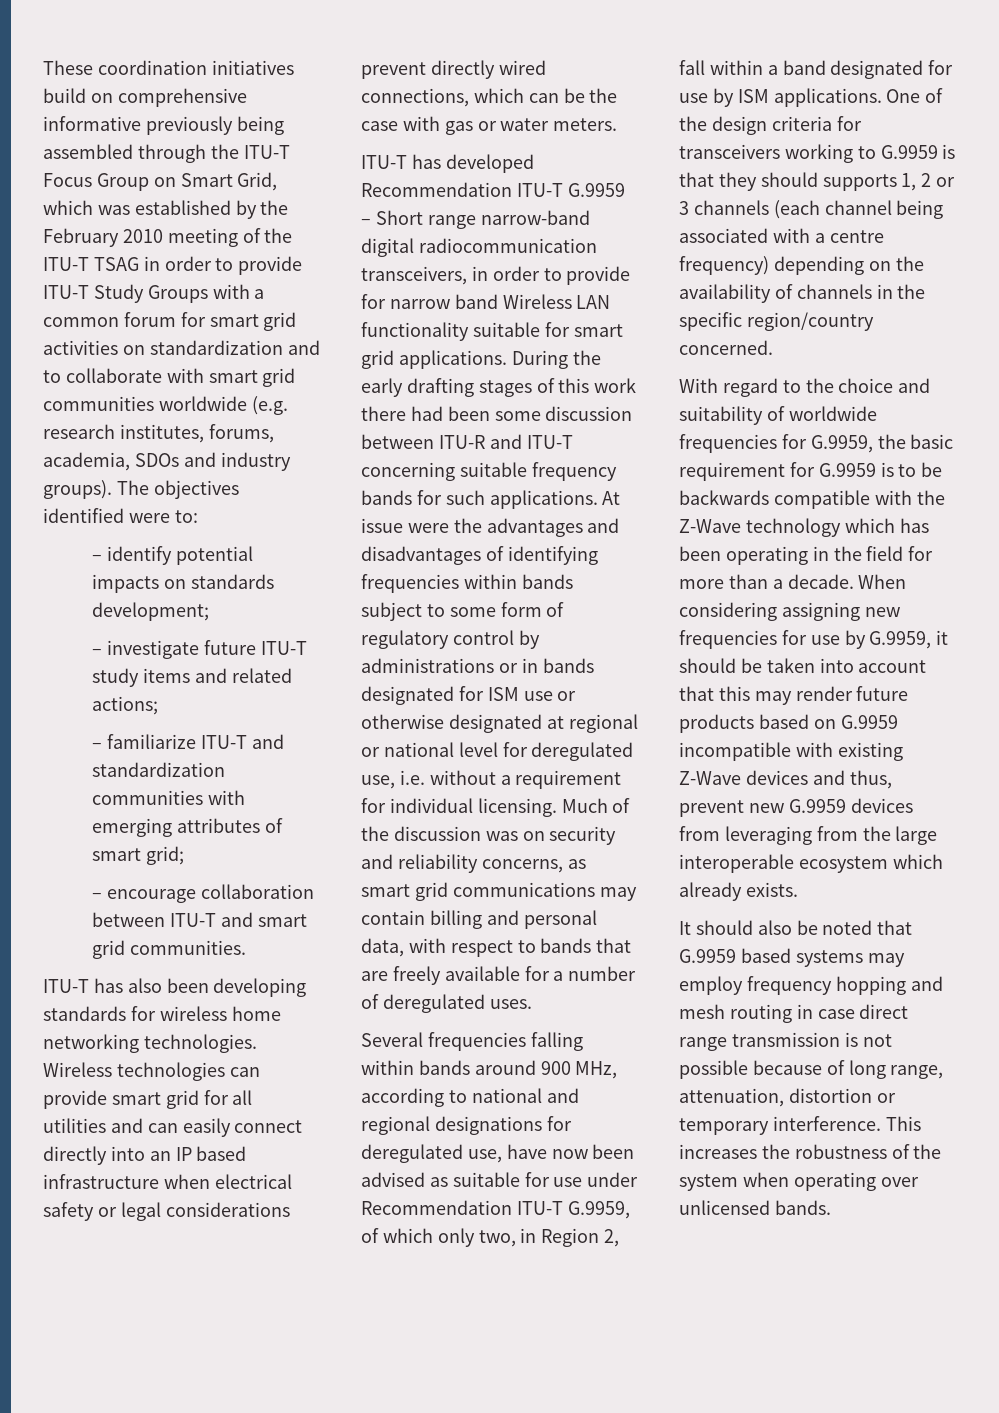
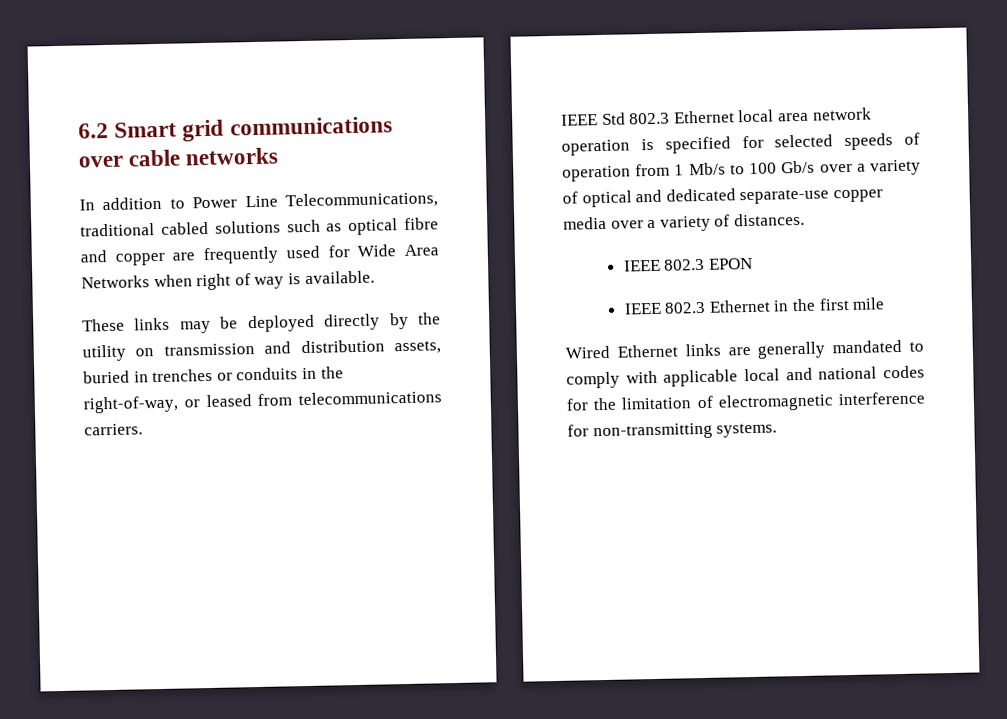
[43,60,294,75] [43,88,247,107] [43,116,284,135] [43,144,290,163] [43,172,278,191] [43,200,289,219] [43,228,293,247] [43,256,303,275] [43,284,265,303] [43,312,297,331] [43,340,320,355] [43,368,296,387] [43,396,288,415] [43,424,274,443] [43,452,291,471] [43,480,239,499] [43,508,198,523] [91,546,253,565] [91,574,274,593] [91,602,209,621] [91,640,307,659] [91,668,292,687] [91,696,158,715] [91,734,284,749] [91,762,225,777] [91,790,245,805] [91,818,283,837] [91,846,184,865] [91,884,314,903] [91,912,307,927] [91,940,246,959] [43,978,307,997] [43,1006,281,1021] [43,1034,257,1053] [43,1062,260,1081] [43,1090,253,1109] [43,1118,303,1137] [43,1146,247,1165] [43,1174,292,1189] [43,1202,290,1221] [361,60,546,79] [361,88,618,107] [361,116,618,135] [361,154,534,173] [361,182,625,197] [361,210,590,229] [361,238,597,257] [361,266,631,285] [361,294,611,309] [361,322,623,341] [361,350,601,369] [361,378,637,397] [361,406,633,421] [361,434,573,449] [361,462,617,481] [361,490,621,509] [361,518,620,537] [361,546,598,565] [361,574,573,593] [361,602,565,621] [361,630,540,649] [361,658,594,673] [361,686,577,705] [361,714,638,733] [361,742,634,761] [361,770,622,789] [361,798,631,817] [361,826,617,845] [361,854,586,873] [361,882,637,901] [361,910,597,929] [361,938,632,957] [361,966,637,985] [361,994,532,1013] [361,1032,583,1051] [361,1060,618,1079] [361,1088,579,1107] [361,1116,572,1135] [361,1144,635,1163] [361,1172,639,1187] [361,1200,630,1219] [361,1228,620,1247] [679,60,954,79] [679,88,944,107] [679,116,862,135] [679,144,956,163] [679,172,956,191] [679,200,944,219] [679,228,884,243] [679,256,924,275] [679,284,926,303] [679,312,874,331] [679,340,773,355] [679,378,931,397] [679,406,877,425] [679,434,954,453] [679,462,943,481] [679,490,945,509] [679,518,929,537] [679,546,934,565] [679,574,907,589] [679,602,900,621] [679,630,949,649] [679,658,927,673] [679,686,909,705] [679,714,898,733] [679,742,903,761] [679,770,892,789] [679,798,913,817] [679,826,938,845] [679,854,943,873] [679,882,798,901] [679,920,913,935] [679,948,905,967] [679,976,943,995] [679,1004,909,1023] [679,1032,892,1051] [679,1060,944,1079] [679,1088,896,1107] [679,1116,921,1135] [679,1144,942,1159] [679,1172,919,1191] [679,1200,831,1215] These coordination initiatives build on comprehensive informative previously being assembled through the ITU-T Focus Group on Smart Grid, which was established by the February 2010 meeting of the ITU-T TSAG in order to provide ITU-T Study Groups with a common forum for smart grid activities on standardization and to collaborate with smart grid communities worldwide (e.g. research institutes, forums, academia, SDOs and industry groups). The objectives identified were to: // – identify potential impacts on standards development; // – investigate future ITU-T study items and related actions; // – familiarize ITU-T and standardization communities with emerging attributes of smart grid; // – encourage collaboration between ITU-T and smart grid communities. // ITU-T has also been developing standards for wireless home networking technologies. Wireless technologies can provide smart grid for all utilities and can easily connect directly into an IP based infrastructure when electrical safety or legal considerations prevent directly wired connections, which can be the case with gas or water meters. // ITU-T has developed Recommendation ITU-T G.9959 – Short range narrow-band digital radiocommunication transceivers, in order to provide for narrow band Wireless LAN functionality suitable for smart grid applications. During the early drafting stages of this work there had been some discussion between ITU-R and ITU-T concerning suitable frequency bands for such applications. At issue were the advantages and disadvantages of identifying frequencies within bands subject to some form of regulatory control by administrations or in bands designated for ISM use or otherwise designated at regional or national level for deregulated use, i.e. without a requirement for individual licensing. Much of the discussion was on security and reliability concerns, as smart grid communications may contain billing and personal data, with respect to bands that are freely available for a number of deregulated uses. // Several frequencies falling within bands around 900 MHz, according to national and regional designations for deregulated use, have now been advised as suitable for use under Recommendation ITU-T G.9959, of which only two, in Region 2, fall within a band designated for use by ISM applications. One of the design criteria for transceivers working to G.9959 is that they should supports 1, 2 or 3 channels (each channel being associated with a centre frequency) depending on the availability of channels in the specific region/country concerned. // With regard to the choice and suitability of worldwide frequencies for G.9959, the basic requirement for G.9959 is to be backwards compatible with the Z-Wave technology which has been operating in the field for more than a decade. When considering assigning new frequencies for use by G.9959, it should be taken into account that this may render future products based on G.9959 incompatible with existing Z-Wave devices and thus, prevent new G.9959 devices from leveraging from the large interoperable ecosystem which already exists. // It should also be noted that G.9959 based systems may employ frequency hopping and mesh routing in case direct range transmission is not possible because of long range, attenuation, distortion or temporary interference. This increases the robustness of the system when operating over unlicensed bands. -> [78,116,393,142] [78,147,279,168] [79,191,438,211] [80,217,439,237] [80,244,440,266] [81,270,375,291] [82,312,441,334] [82,339,441,362] [83,366,344,384] [83,390,442,414] [84,423,143,436] [561,107,872,126] [561,132,920,156] [562,159,921,182] [562,188,883,208] [563,212,805,232] [623,257,753,272] [623,297,886,315] [565,339,924,359] [566,365,925,389] [566,391,925,412] [567,422,778,441] 6.2 Smart grid communications over cable networks // In addition to Power Line Telecommunications, traditional cabled solutions such as optical fibre and copper are frequently used for Wide Area Networks when right of way is available. // These links may be deployed directly by the utility on transmission and distribution assets, buried in trenches or conduits in the right-of-way, or leased from telecommunications carriers. // IEEE Std 802.3 Ethernet local area network operation is specified for selected speeds of operation from 1 Mb/s to 100 Gb/s over a variety of optical and dedicated separate-use copper media over a variety of distances. // IEEE 802.3 EPON // IEEE 802.3 Ethernet in the first mile // Wired Ethernet links are generally mandated to comply with applicable local and national codes for the limitation of electromagnetic interference for non-transmitting systems.

